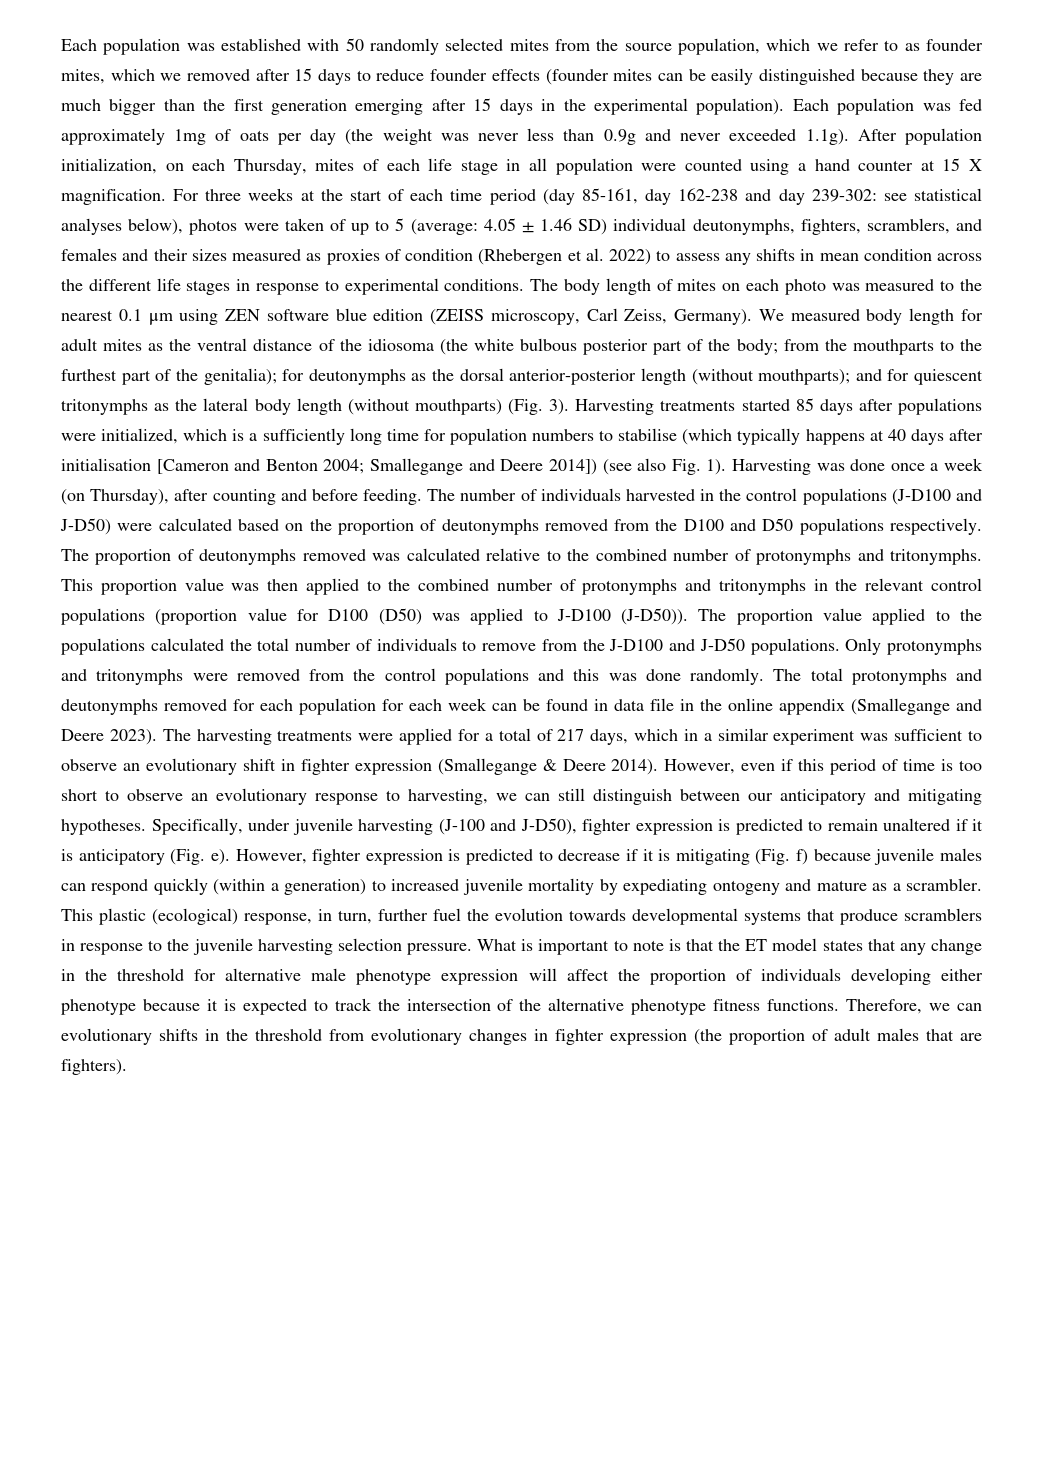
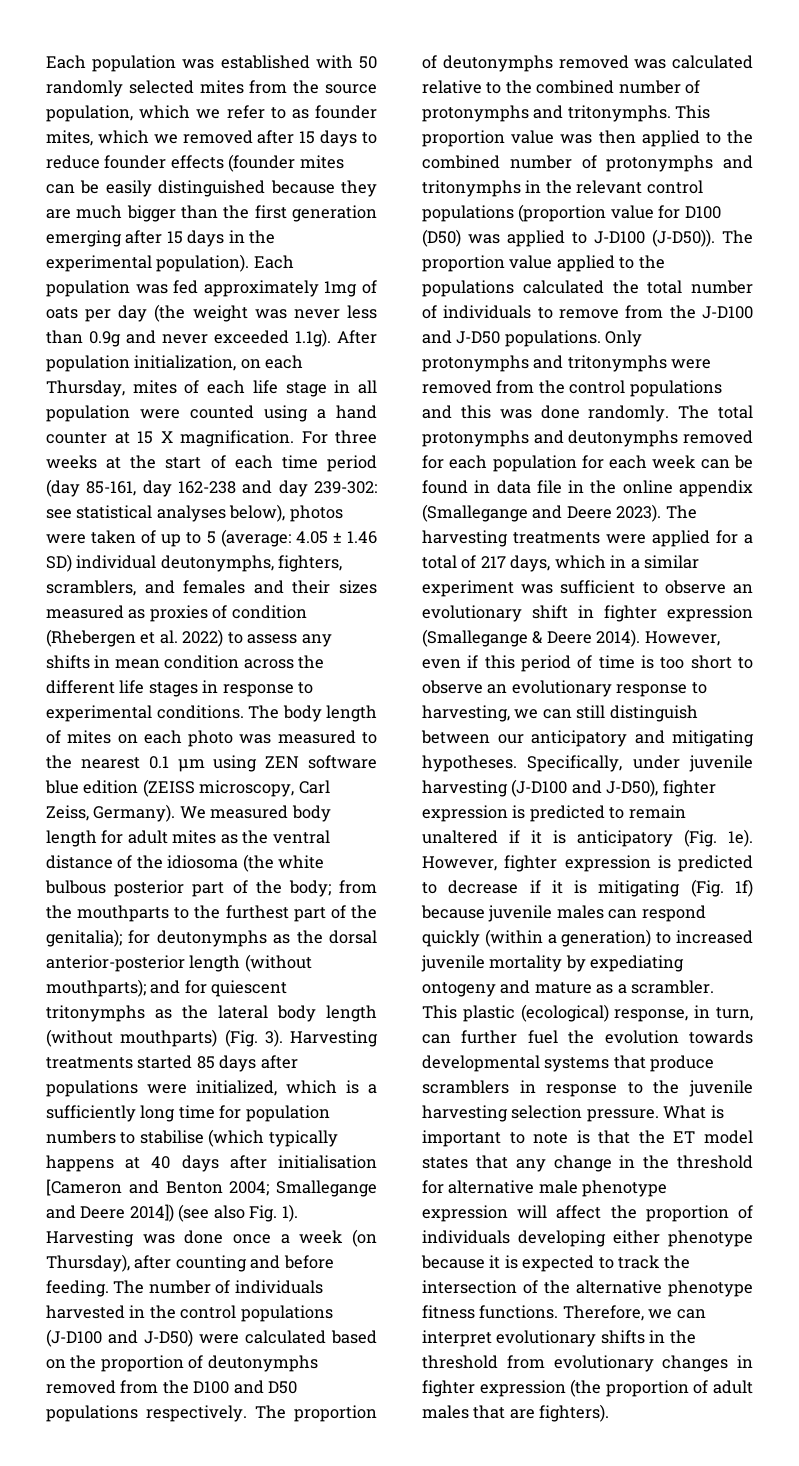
[438,819,485,835] (J-100 -> [511,779,568,797] (J-D100
[210,849,230,865] e). -> [728,829,753,847] 1e).
[796,849,809,865] f) -> [735,879,753,897] 1f)
(372, 917) none -> [422,1034,451,1044] can
(983, 1007) none -> [422,1330,492,1347] interpret

